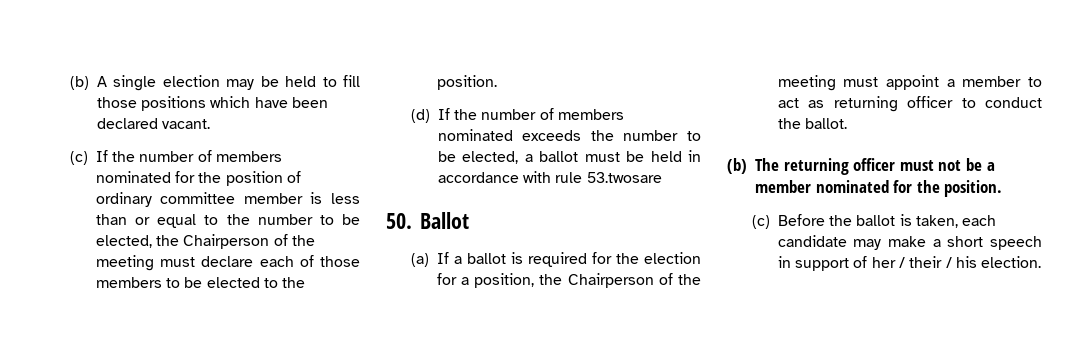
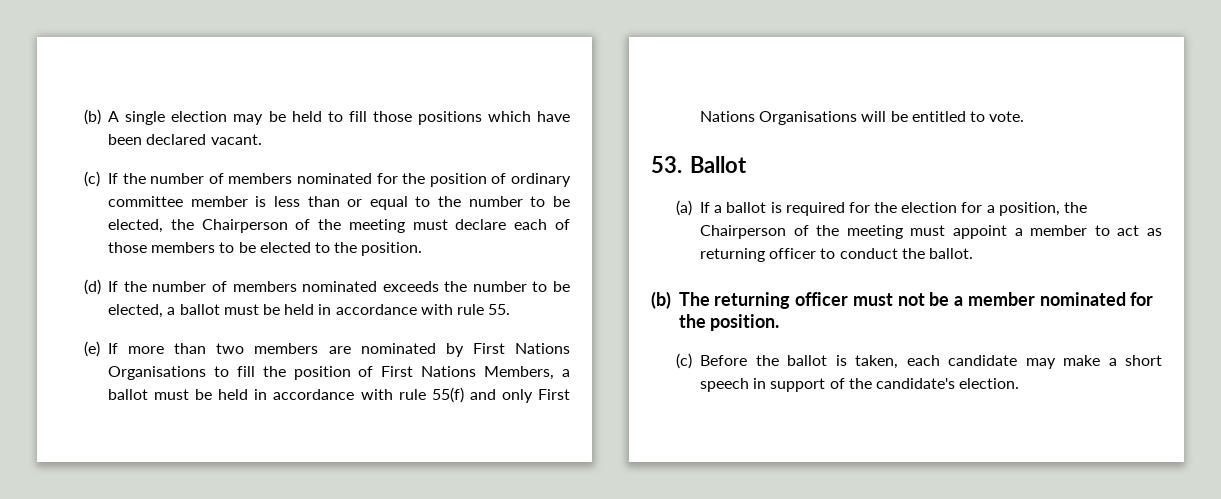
[586,172,662,183] [386,213,412,229] 53.twosare // 50. -> [488,304,511,315] [83,341,570,357] [107,366,570,380] [107,387,570,403] [699,111,1025,125] [651,156,682,173] 55. // (e) If more than two members are nominated by First Nations Organisations to fill the position of First Nations Members, a ballot must be held in accordance with rule 55(f) and only First Nations Organisations will be entitled to vote. // 53.
[871,256,978,268] her / their / his -> [848,378,955,389] the candidate's

